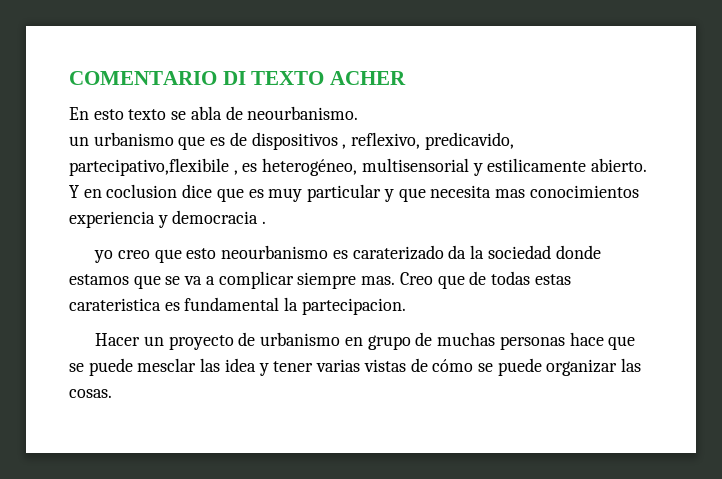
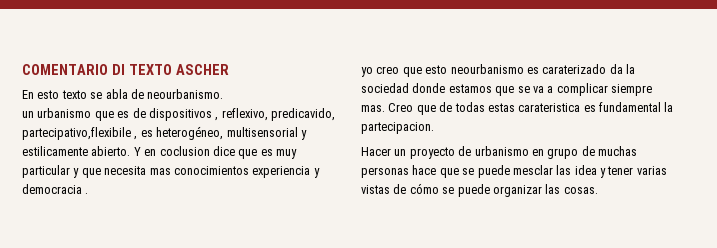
[330,71,407,85] ACHER -> [175,64,229,75] ASCHER

